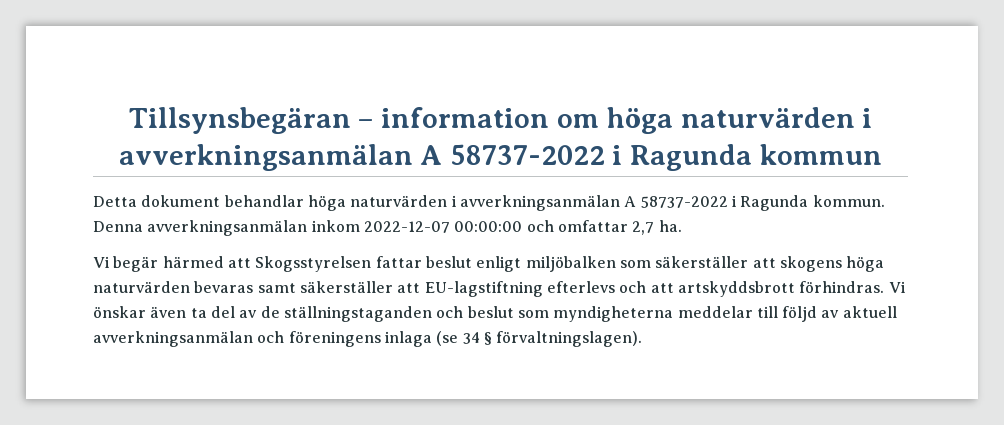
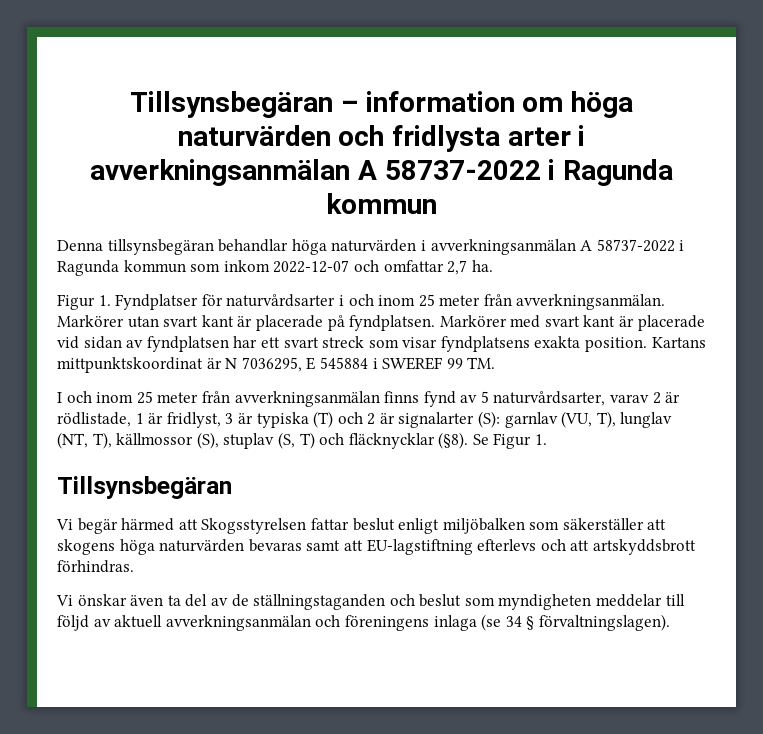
[862,108,873,128] [118,144,883,171] [93,195,885,211] [93,220,308,236] i avverkningsanmälan A 58737-2022 i Ragunda kommun // Detta dokument behandlar höga naturvärden i avverkningsanmälan A 58737-2022 i Ragunda kommun. Denna avverkningsanmälan -> [338,125,586,152] [90,159,673,186] [326,193,437,214] [57,239,685,255] [57,260,221,276] och fridlysta arter i avverkningsanmälan A 58737-2022 i Ragunda kommun // Denna tillsynsbegäran behandlar höga naturvärden i avverkningsanmälan A 58737-2022 i Ragunda kommun som
[454,221,523,232] 00:00:00 -> (350, 266) none
(682, 226) none -> [57,294,666,310] [57,315,705,331] [57,336,706,352] [57,357,496,373] [57,391,681,407] [57,411,673,428] [57,432,548,449] [57,476,232,499] // Figur 1. Fyndplatser för naturvårdsarter i och inom 25 meter från avverkningsanmälan. Markörer utan svart kant är placerade på fyndplatsen. Markörer med svart kant är placerade vid sidan av fyndplatsen har ett svart streck som visar fyndplatsens exakta position. Kartans mittpunktskoordinat är N 7036295, E 545884 i SWEREF 99 TM. // I och inom 25 meter från avverkningsanmälan finns fynd av 5 naturvårdsarter, varav 2 är rödlistade, 1 är fridlyst, 3 är typiska (T) och 2 är signalarter (S): garnlav (VU, T), lunglav (NT, T), källmossor (S), stuplav (S, T) och fläcknycklar (§8). Se Figur 1. // Tillsynsbegäran
[299,281,393,293] säkerställer -> (341, 545) none
(885, 287) none -> (134, 566) //
[553,306,674,322] myndigheterna -> [498,594,592,610] myndigheten

